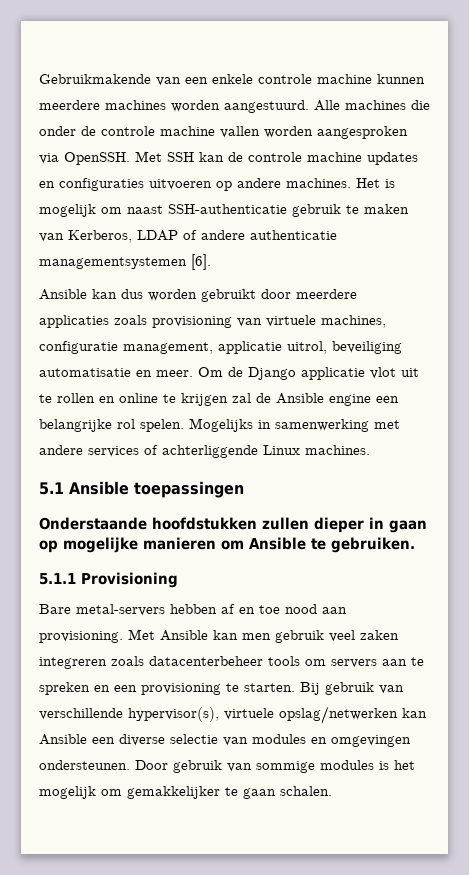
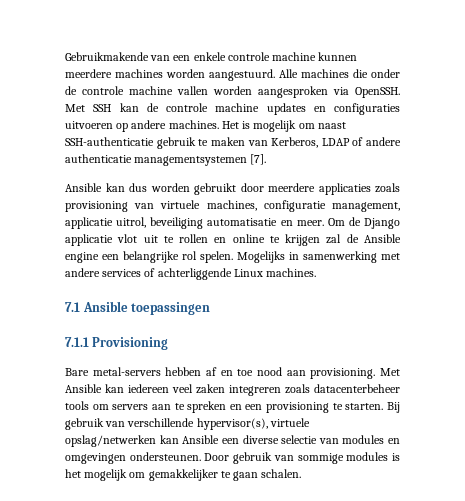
[191,254,211,270] [6]. -> [250,154,267,165] [7].
[39,482,64,495] 5.1 -> [65,302,80,312] 7.1
[39,517,427,533] [39,537,415,553] [39,573,76,585] Onderstaande hoofdstukken zullen dieper in gaan op mogelijke manieren om Ansible te gebruiken. // 5.1.1 -> [65,337,89,347] 7.1.1
[242,630,324,643] men gebruik -> [128,384,169,393] iedereen

